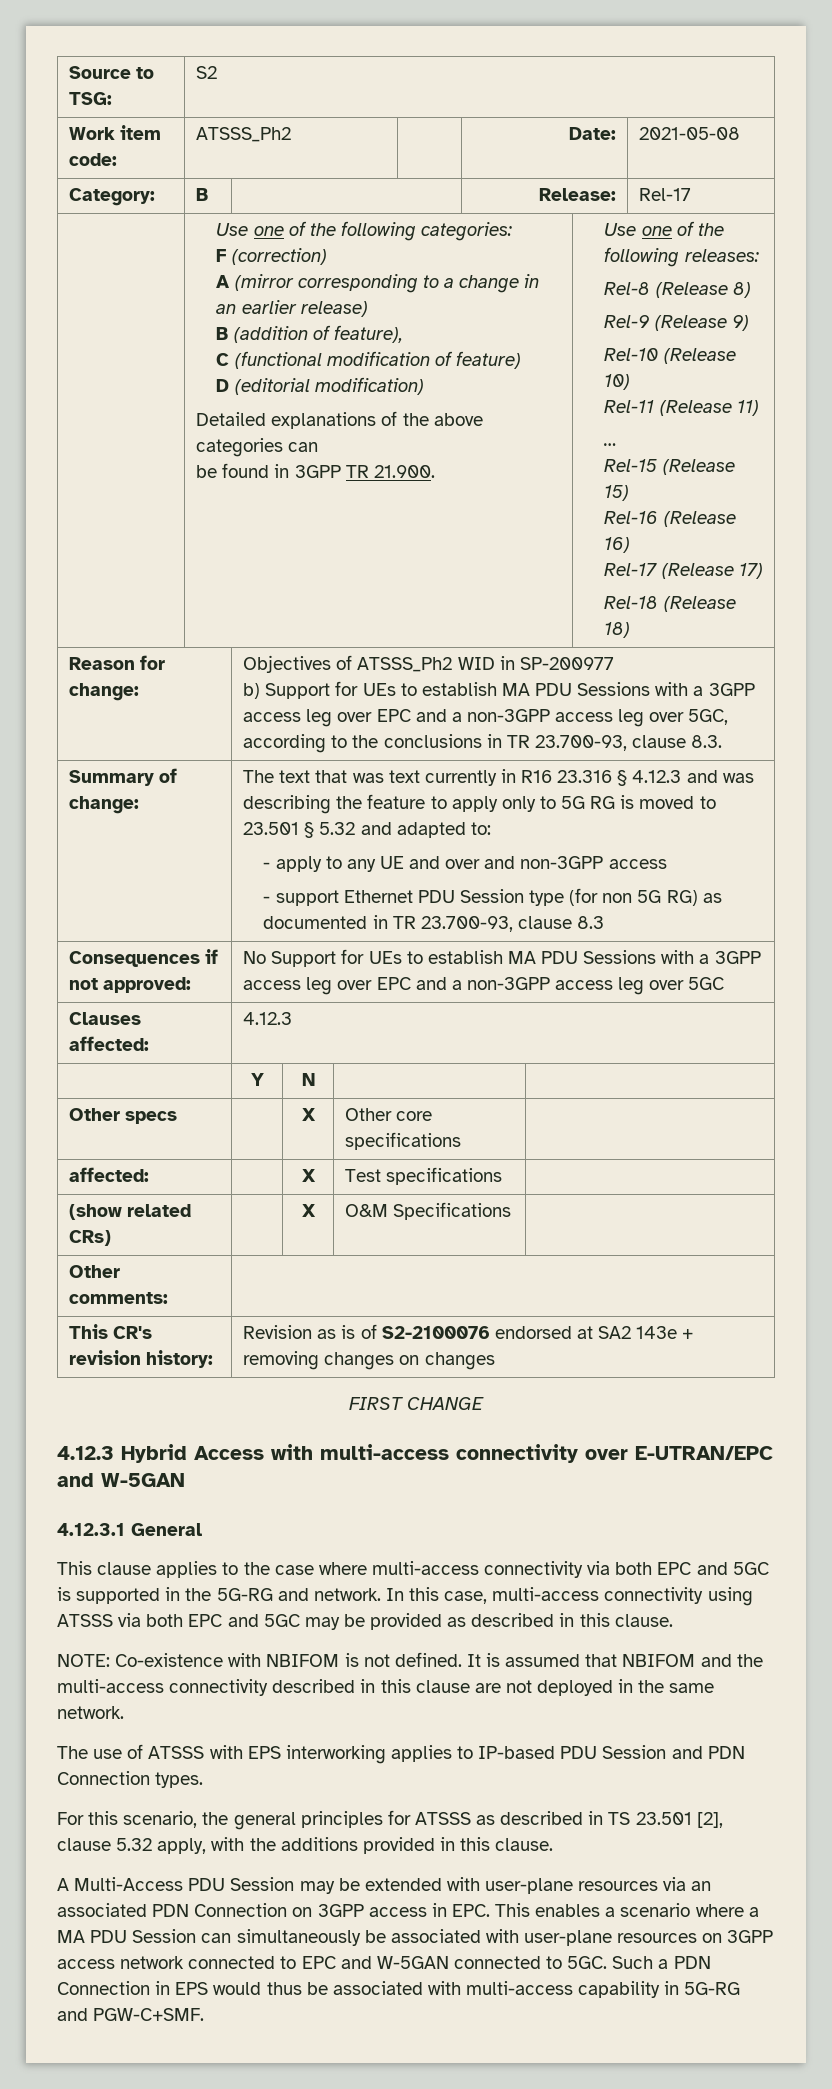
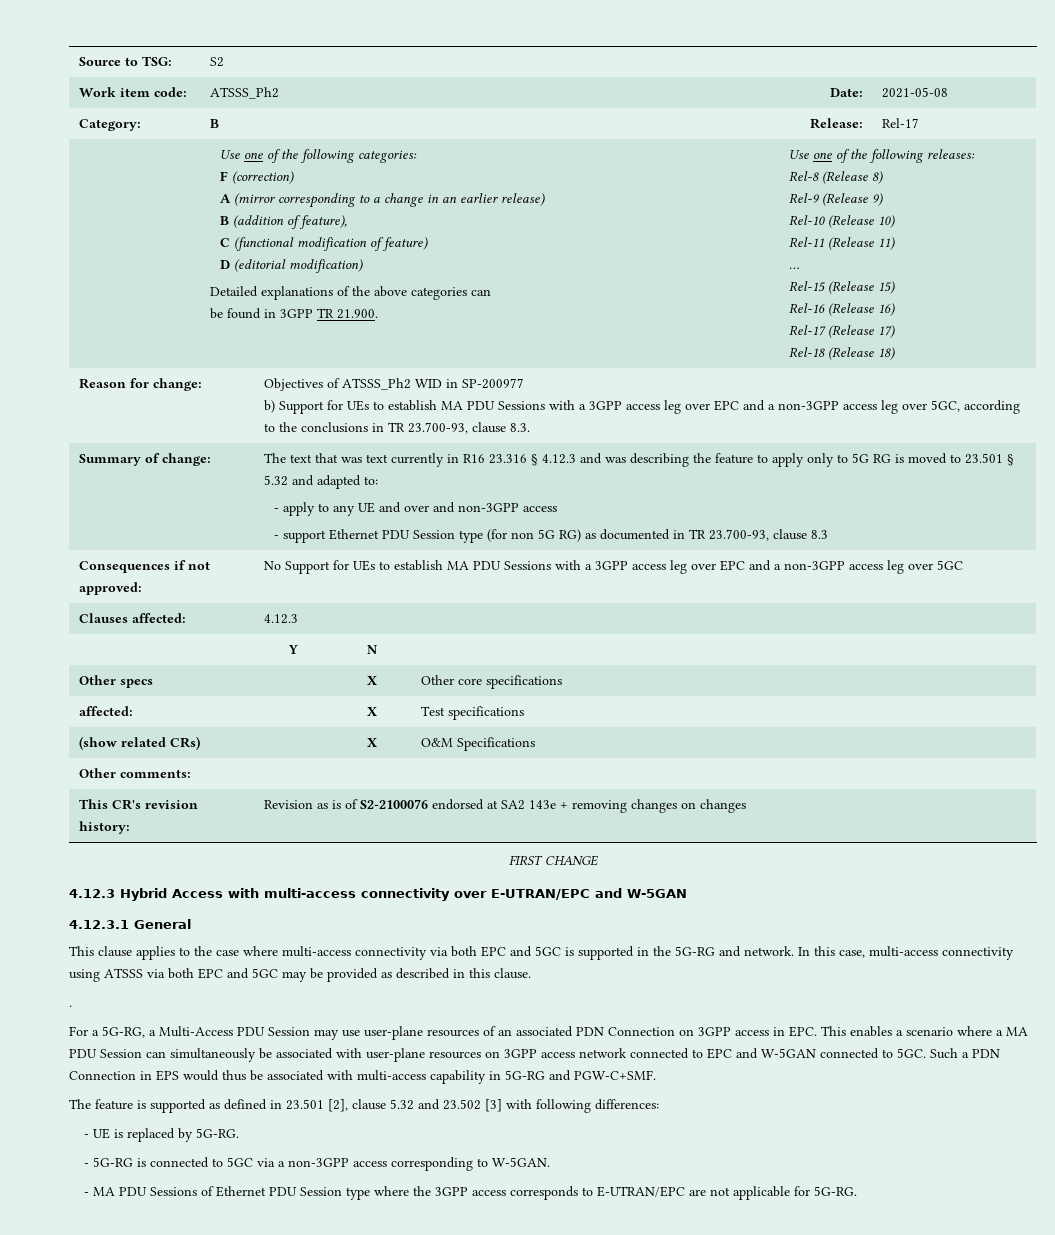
[57,1652,763,1667] [57,1679,715,1696] [57,1706,124,1719] [57,1744,745,1764] [57,1771,204,1788] [57,1810,723,1830] [57,1837,554,1854] [57,1878,69,1891] NOTE: Co-existence with NBIFOM is not defined. It is assumed that NBIFOM and the multi-access connectivity described in this clause are not deployed in the same network. // The use of ATSSS with EPS interworking applies to IP-based PDU Session and PDN Connection types. // For this scenario, the general principles for ATSSS as described in TS 23.501 [2], clause 5.32 apply, with the additions provided in this clause. // A -> [69,1005,72,1007] [69,1026,156,1038] . // For a 5G-RG, a
[338,1877,687,1894] be extended with user-plane resources via -> [342,1026,496,1040] use user-plane resources of
(205, 2014) none -> [69,1099,659,1113] [84,1128,240,1142] [84,1157,551,1171] [84,1186,858,1200] // The feature is supported as defined in 23.501 [2], clause 5.32 and 23.502 [3] with following differences: // - UE is replaced by 5G-RG. // - 5G-RG is connected to 5GC via a non-3GPP access corresponding to W-5GAN. // - MA PDU Sessions of Ethernet PDU Session type where the 3GPP access corresponds to E-UTRAN/EPC are not applicable for 5G-RG.

